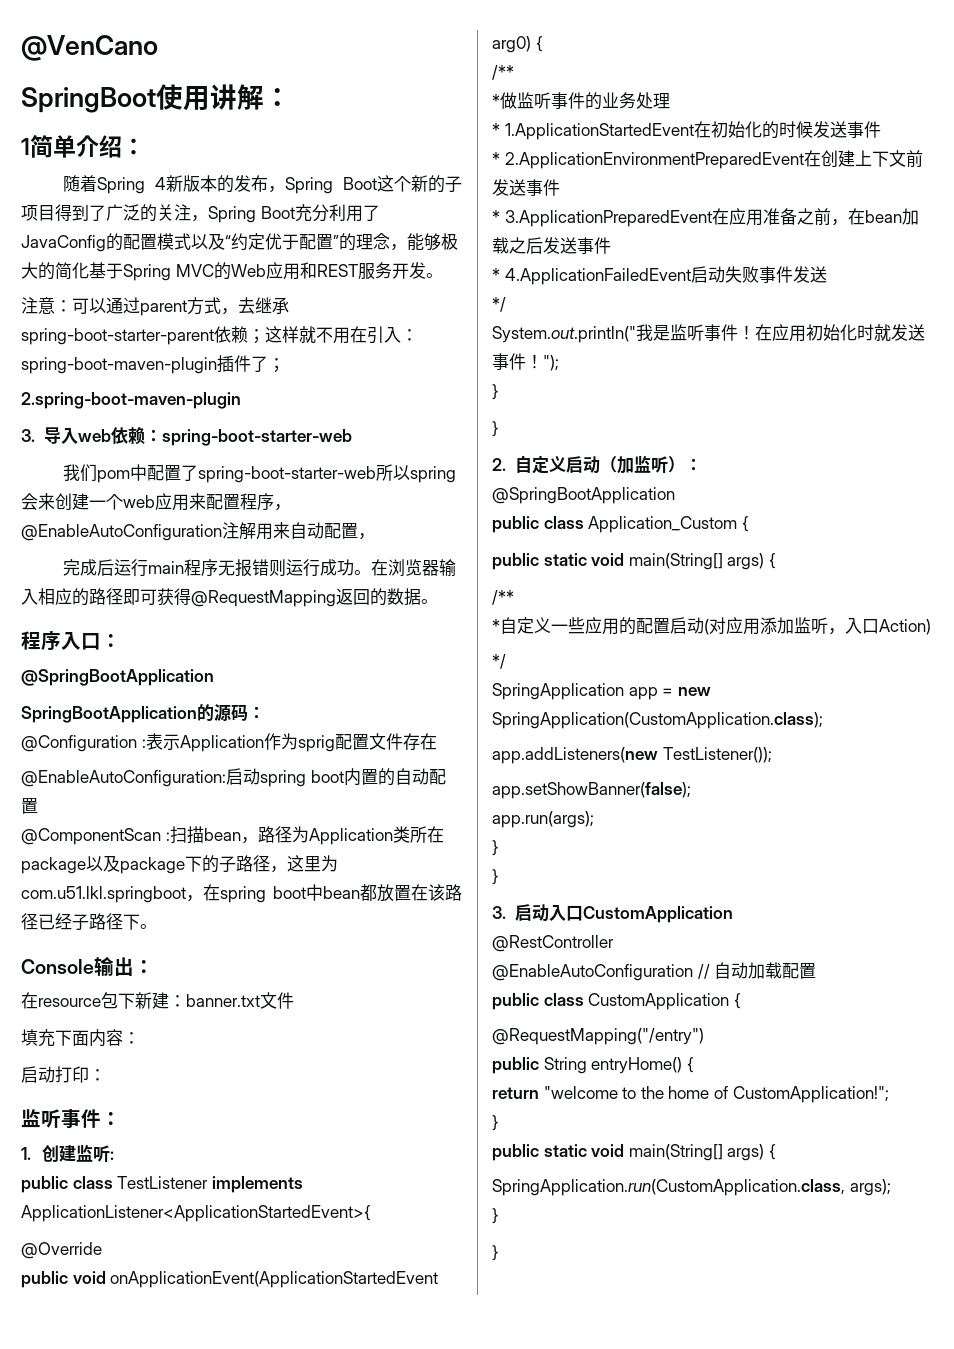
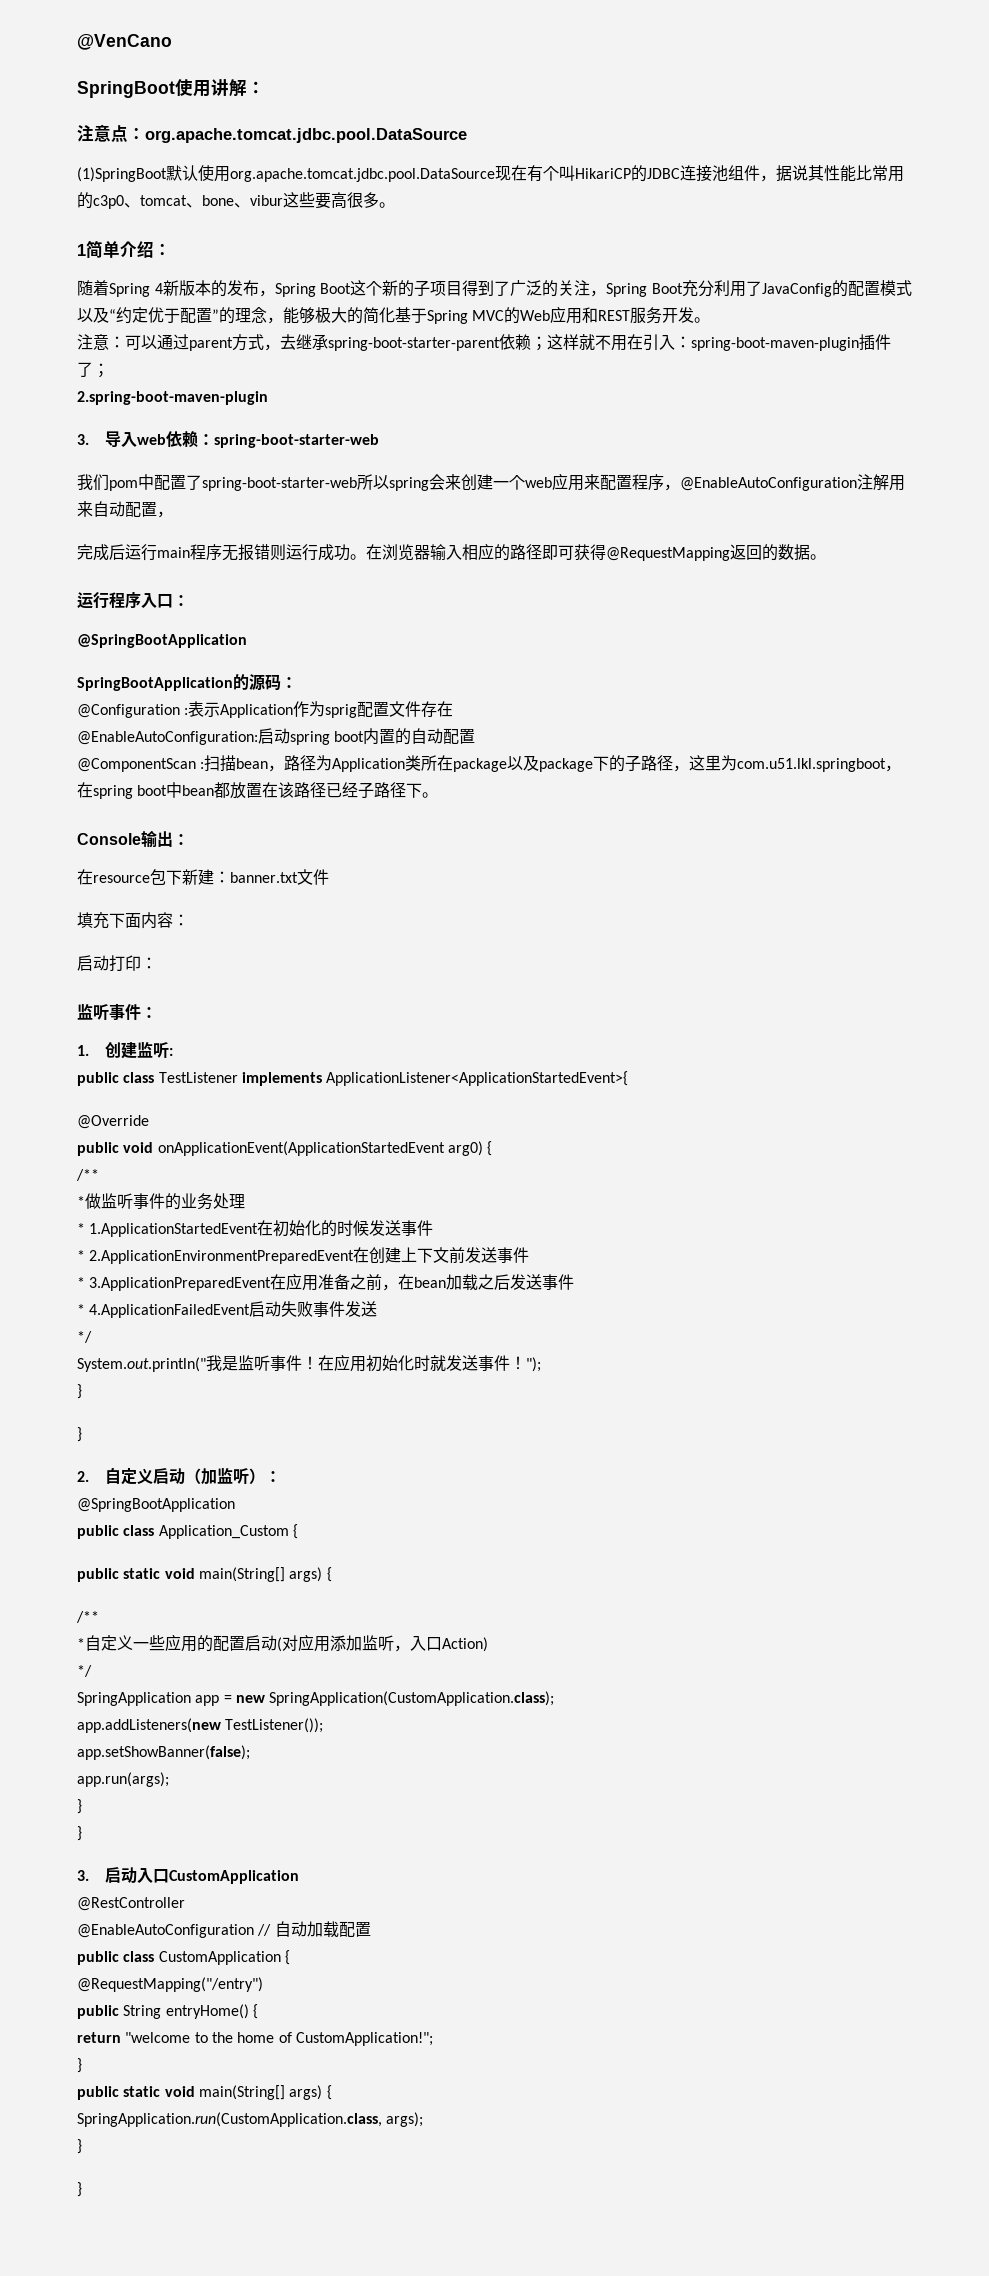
(291, 97) none -> [77,125,467,143] [77,165,904,182] [77,192,395,209] // 注意点：org.apache.tomcat.jdbc.pool.DataSource // (1)SpringBoot默认使用org.apache.tomcat.jdbc.pool.DataSource现在有个叫HikariCP的JDBC连接池组件，据说其性能比常用的c3p0、tomcat、bone、vibur这些要高很多。
(438, 601) none -> [77,592,109,609] 运行

